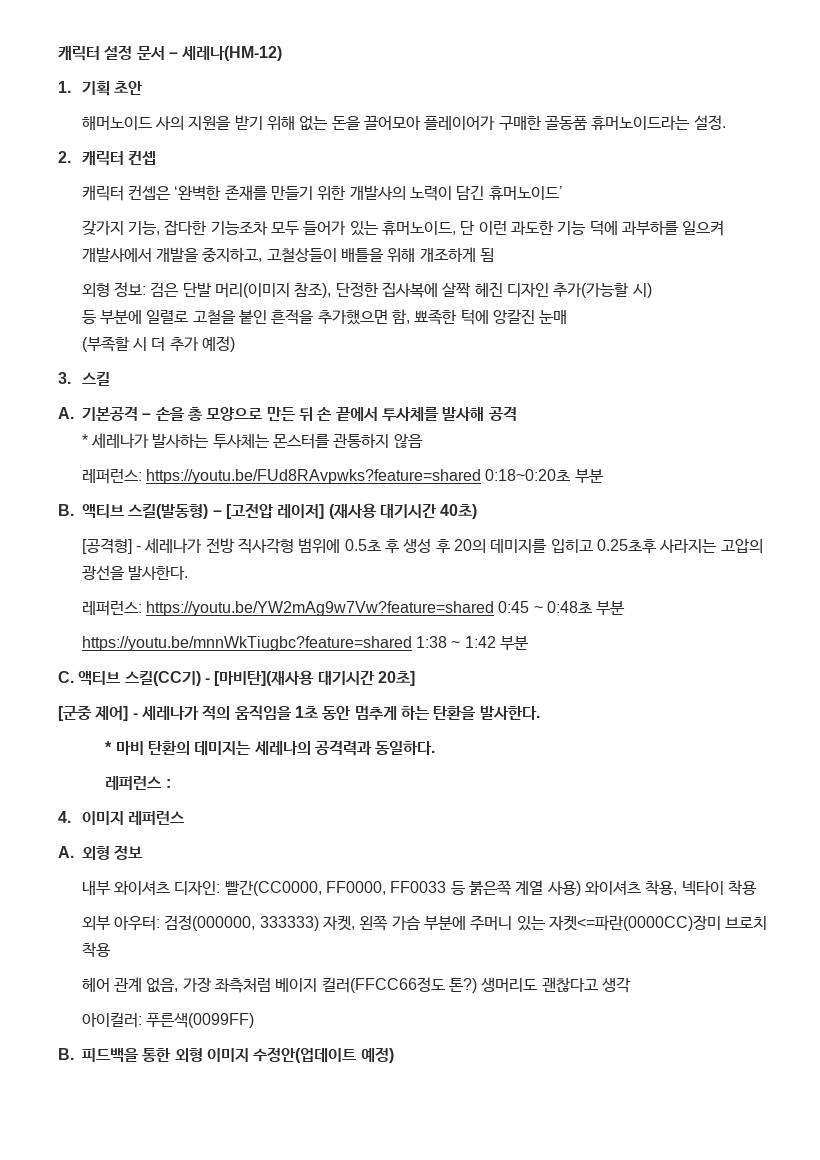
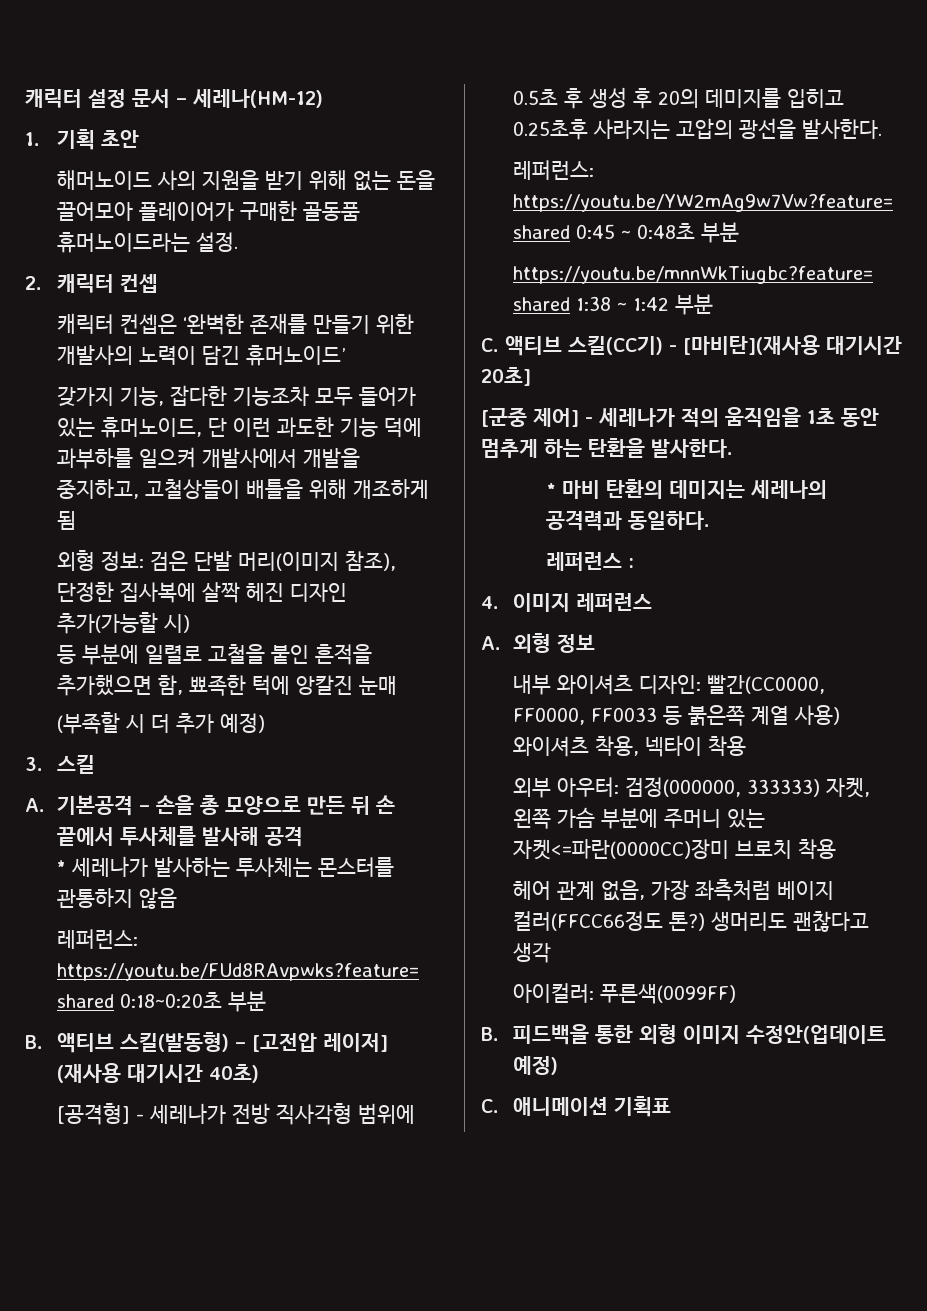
(394, 1055) none -> [481,1096,672,1117] // C. 애니메이션 기획표

